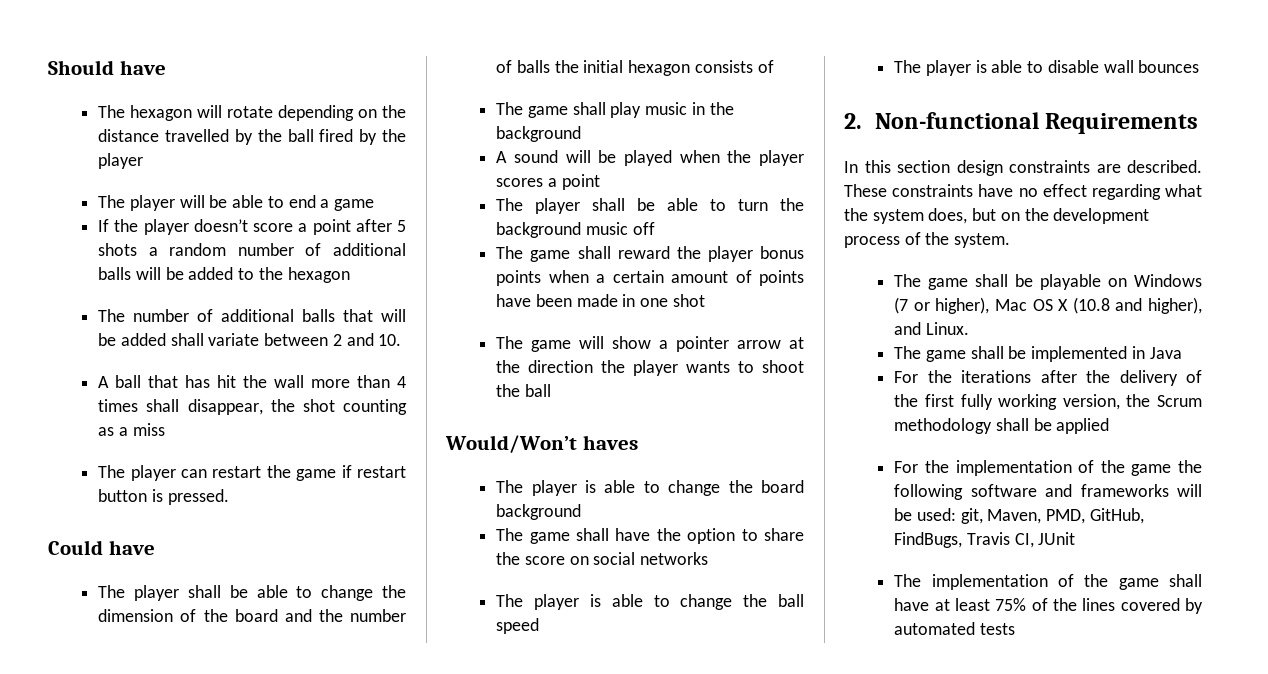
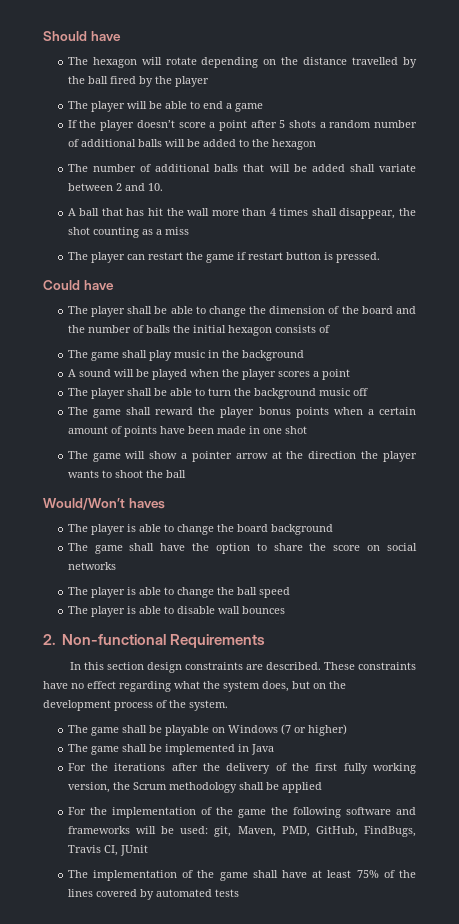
[935,297,1202,314] [894,322,969,335] higher), Mac OS X (10.8 and higher), and Linux. -> [307,724,347,736] higher)

